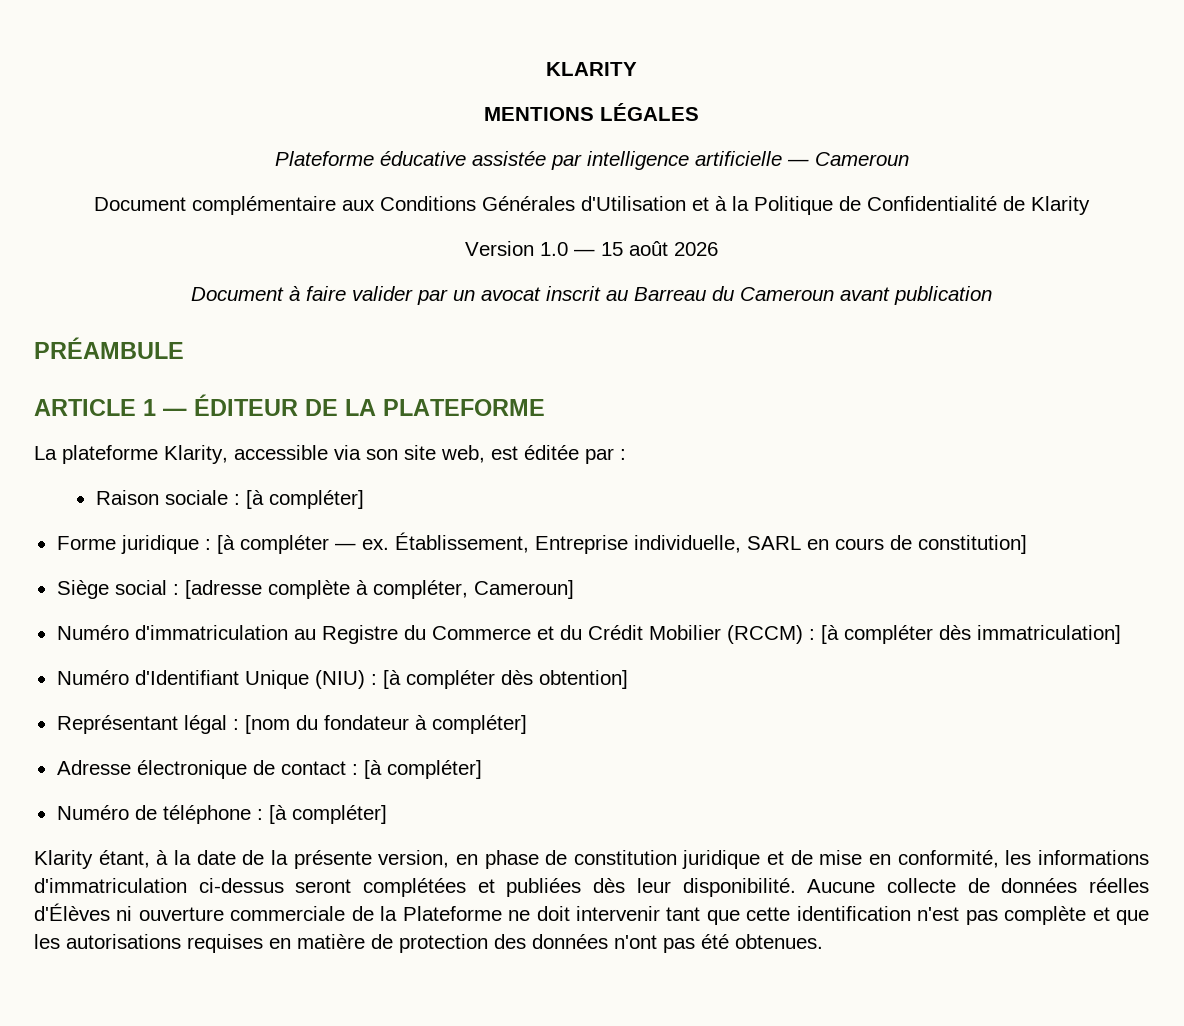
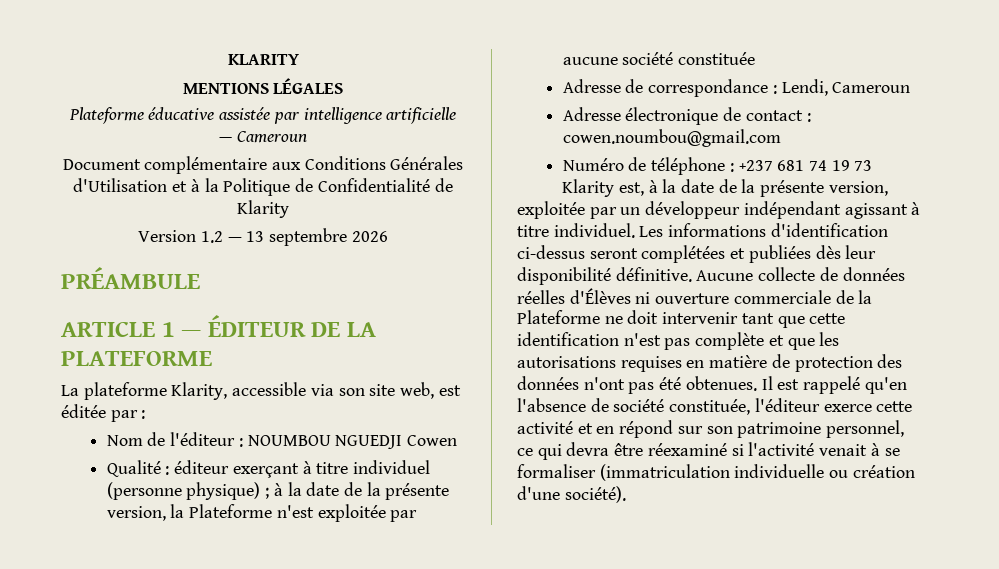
[540,241,718,256] [191,286,992,305] 1.0 — 15 août 2026 // Document à faire valider par un avocat inscrit au Barreau du Cameroun avant publication -> [200,228,388,246] 1.2 — 13 septembre 2026
[95,490,364,509] [56,532,1027,554] [56,580,574,599] [56,625,1121,644] [56,670,628,689] [56,715,527,734] [56,760,482,779] [56,805,387,824] [34,850,1149,869] [34,878,187,893] Raison sociale : [à compléter] // Forme juridique : [à compléter — ex. Établissement, Entreprise individuelle, SARL en cours de constitution] // Siège social : [adresse complète à compléter, Cameroun] // Numéro d'immatriculation au Registre du Commerce et du Crédit Mobilier (RCCM) : [à compléter dès immatriculation] // Numéro d'Identifiant Unique (NIU) : [à compléter dès obtention] // Représentant légal : [nom du fondateur à compléter] // Adresse électronique de contact : [à compléter] // Numéro de téléphone : [à compléter] // Klarity étant, à la date de la présente version, en phase de constitution juridique et de mise en conformité, les informations d'immatriculation -> [106,432,457,449] [106,460,430,478] [106,482,450,500] [106,504,418,522] [562,52,756,65] [562,79,911,97] [562,107,811,125] [562,129,781,147] [562,157,873,175] [562,179,888,197] [517,201,921,219] [517,223,888,238] Nom de l'éditeur : NOUMBOU NGUEDJI Cowen // Qualité : éditeur exerçant à titre individuel (personne physique) ; à la date de la présente version, la Plateforme n'est exploitée par aucune société constituée // Adresse de correspondance : Lendi, Cameroun // Adresse électronique de contact : cowen.noumbou@gmail.com // Numéro de téléphone : +237 681 74 19 73 // Klarity est, à la date de la présente version, exploitée par un développeur indépendant agissant à titre individuel. Les informations d'identification
[682,878,796,897] disponibilité. -> [517,267,692,285] disponibilité définitive.
(823, 941) none -> [761,376,907,394] [517,398,913,415] [517,420,905,438] [517,442,900,460] [517,464,915,481] [517,486,626,503] Il est rappelé qu'en l'absence de société constituée, l'éditeur exerce cette activité et en répond sur son patrimoine personnel, ce qui devra être réexaminé si l'activité venait à se formaliser (immatriculation individuelle ou création d'une société).

